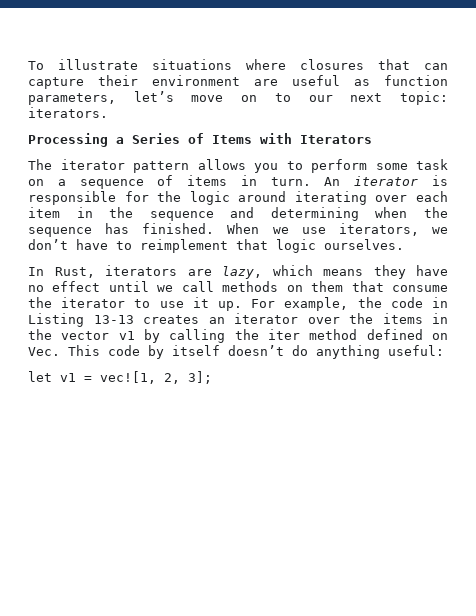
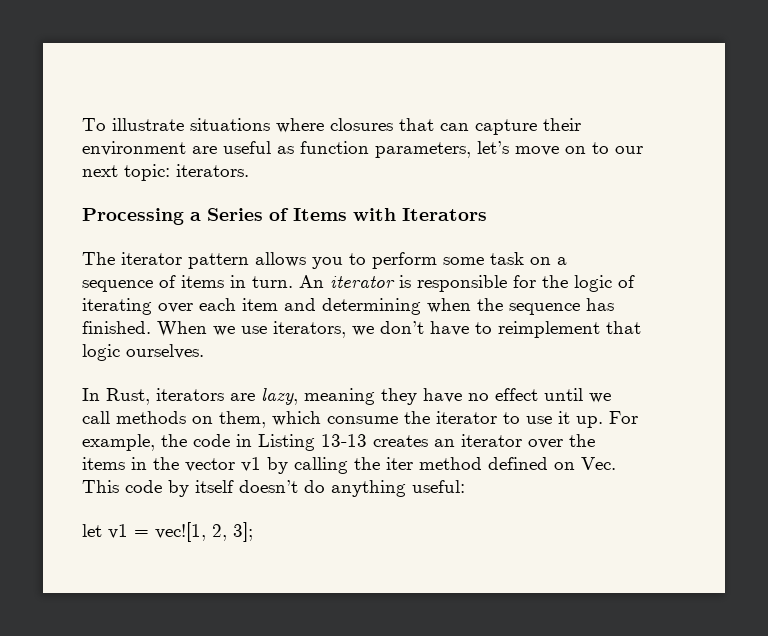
[238,191,287,202] around -> [618,275,635,288] of
[76,207,214,221] in the sequence -> (278, 304) none
[272,265,363,276] which means -> [304,388,375,405] meaning
[311,281,384,292] them that -> [219,411,321,428] them, which

